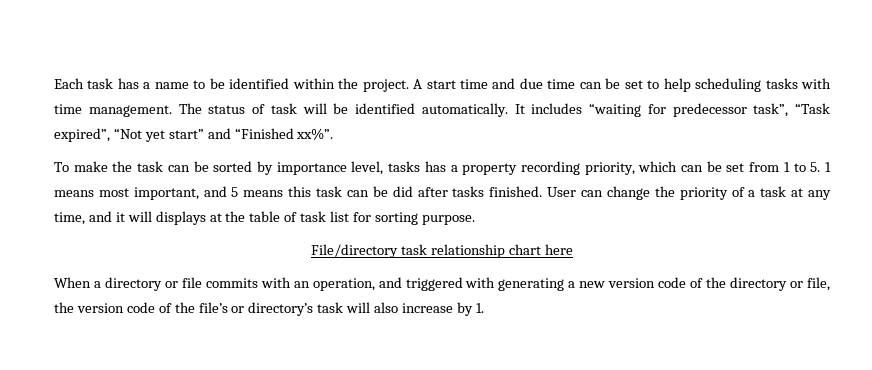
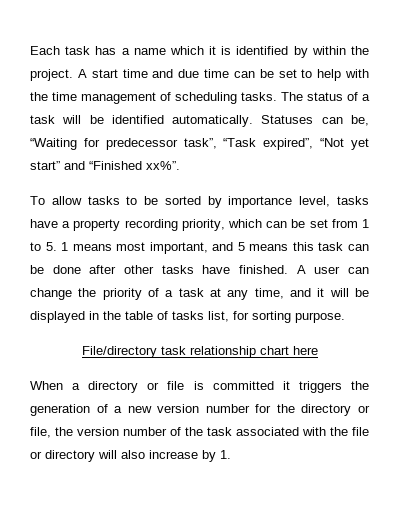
[193,78,290,89] to be identified -> [169,46,308,58] which it is identified by
[695,78,832,92] [54,104,172,117] scheduling tasks with time management. -> [344,69,369,78] [30,92,277,104] with the time management of scheduling tasks.
(265, 109) none -> [362,94,370,101] a
[514,103,641,117] It includes “waiting -> [261,115,369,126] [30,138,77,150] Statuses can be, “Waiting
[73,161,190,172] make the task can -> [51,196,138,205] allow tasks to
[424,161,446,172] has -> [30,219,58,228] have
[392,186,577,197] did after tasks finished. User -> [52,265,341,274] done after other tasks have finished. A user
[155,211,222,225] displays at -> [355,288,369,297] [30,311,99,323] be displayed in
[300,211,350,222] task list -> [172,311,229,322] tasks list,
[205,277,565,291] commits with an operation, and triggered with generating -> [193,381,369,393] [30,404,108,416] is committed it triggers the generation of
[658,277,704,288] code of -> [205,404,272,413] number for
[126,302,344,316] code of the file’s or directory’s task -> [123,427,369,436] [30,450,95,462] number of the task associated with the file or directory

